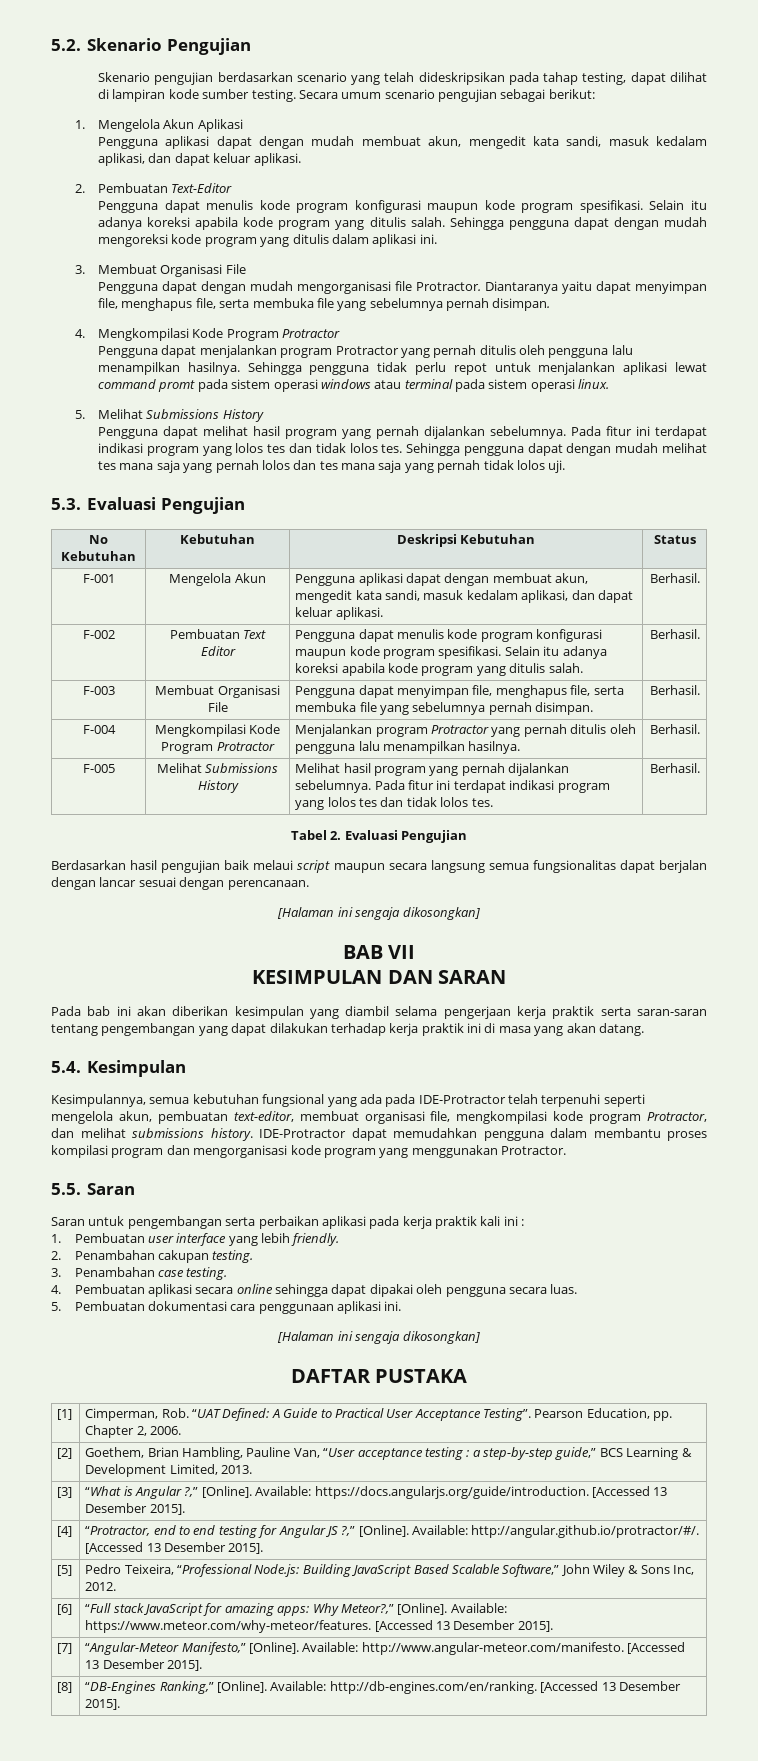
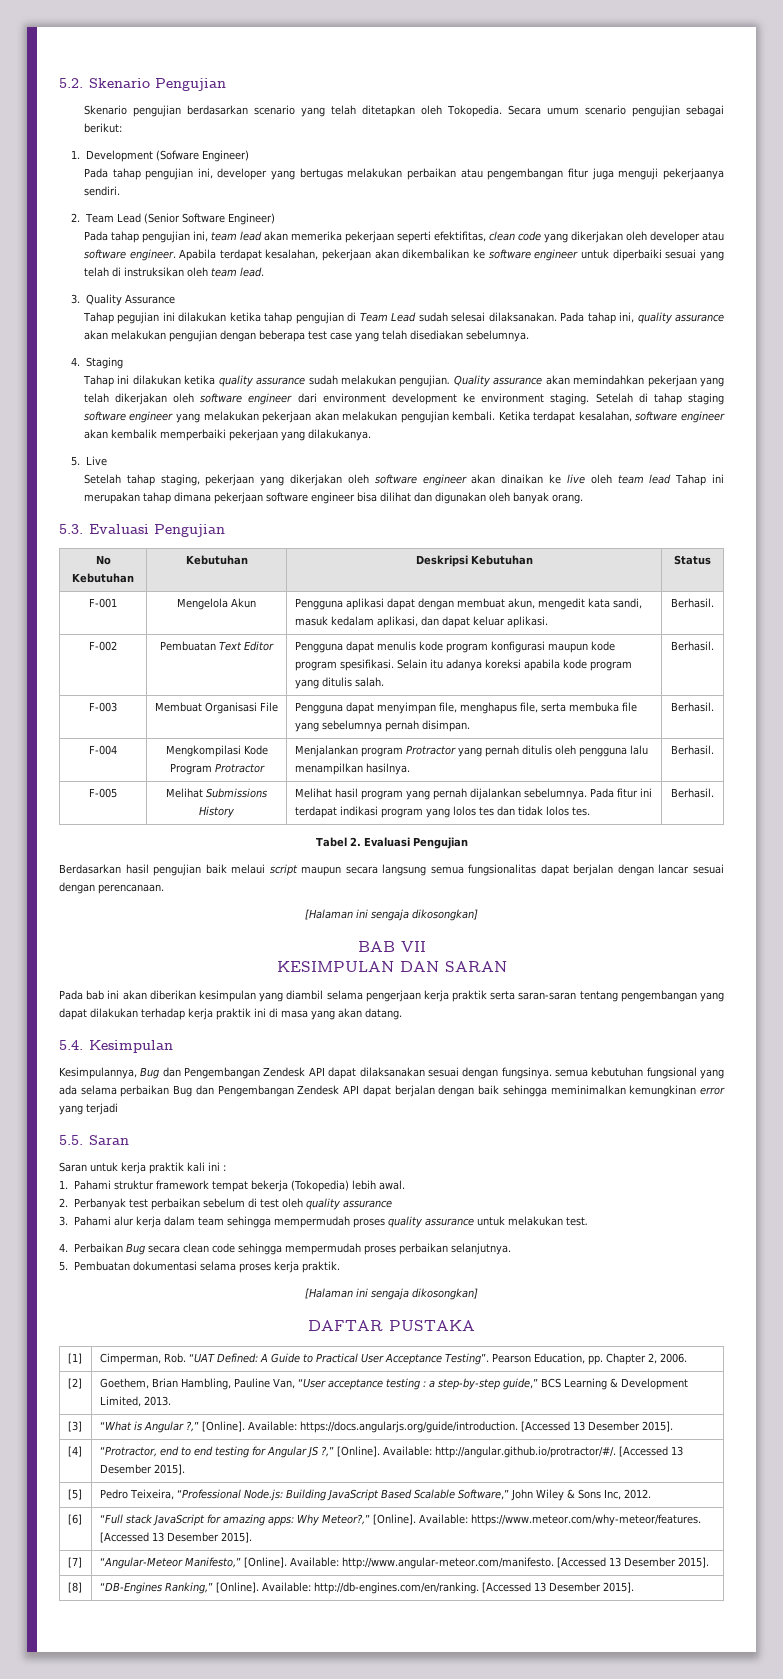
[418,72,708,85] [98,89,296,102] dideskripsikan pada tahap testing, dapat dilihat di lampiran kode sumber testing. -> [361,105,502,117] ditetapkan oleh Tokopedia.
[98,119,243,132] [98,136,708,149] [98,153,301,166] [74,183,233,193] [98,200,707,213] [98,217,707,230] [98,234,437,247] [74,264,246,277] [98,281,707,294] [98,298,551,311] [74,328,341,341] [98,345,633,358] [98,362,707,375] [98,379,610,392] [74,409,264,422] [98,426,708,439] [98,443,708,456] [98,460,566,473] Mengelola Akun Aplikasi // Pengguna aplikasi dapat dengan mudah membuat akun, mengedit kata sandi, masuk kedalam aplikasi, dan dapat keluar aplikasi. // 2. Pembuatan Text-Editor // Pengguna dapat menulis kode program konfigurasi maupun kode program spesifikasi. Selain itu adanya koreksi apabila kode program yang ditulis salah. Sehingga pengguna dapat dengan mudah mengoreksi kode program yang ditulis dalam aplikasi ini. // 3. Membuat Organisasi File // Pengguna dapat dengan mudah mengorganisasi file Protractor. Diantaranya yaitu dapat menyimpan file, menghapus file, serta membuka file yang sebelumnya pernah disimpan. // 4. Mengkompilasi Kode Program Protractor // Pengguna dapat menjalankan program Protractor yang pernah ditulis oleh pengguna lalu menampilkan hasilnya. Sehingga pengguna tidak perlu repot untuk menjalankan aplikasi lewat command promt pada sistem operasi windows atau terminal pada sistem operasi linux. // 5. Melihat Submissions History // Pengguna dapat melihat hasil program yang pernah dijalankan sebelumnya. Pada fitur ini terdapat indikasi program yang lolos tes dan tidak lolos tes. Sehingga pengguna dapat dengan mudah melihat tes mana saja yang pernah lolos dan tes mana saja yang pernah tidak lolos uji. -> [85,150,249,162] [83,168,724,180] [83,186,120,196] [71,213,275,225] [83,231,724,243] [83,249,724,261] [83,267,264,277] [71,294,175,306] [82,312,725,324] [83,330,529,342] [71,357,123,369] [82,375,725,387] [83,393,724,405] [83,411,726,423] [83,429,371,441] [71,456,107,466] [83,474,725,486] [83,492,583,504] Development (Sofware Engineer) // Pada tahap pengujian ini, developer yang bertugas melakukan perbaikan atau pengembangan fitur juga menguji pekerjaanya sendiri. // 2. Team Lead (Senior Software Engineer) // Pada tahap pengujian ini, team lead akan memerika pekerjaan seperti efektifitas, clean code yang dikerjakan oleh developer atau software engineer. Apabila terdapat kesalahan, pekerjaan akan dikembalikan ke software engineer untuk diperbaiki sesuai yang telah di instruksikan oleh team lead. // 3. Quality Assurance // Tahap pegujian ini dilakukan ketika tahap pengujian di Team Lead sudah selesai dilaksanakan. Pada tahap ini, quality assurance akan melakukan pengujian dengan beberapa test case yang telah disediakan sebelumnya. // 4. Staging // Tahap ini dilakukan ketika quality assurance sudah melakukan pengujian. Quality assurance akan memindahkan pekerjaan yang telah dikerjakan oleh software engineer dari environment development ke environment staging. Setelah di tahap staging software engineer yang melakukan pekerjaan akan melakukan pengujian kembali. Ketika terdapat kesalahan, software engineer akan kembalik memperbaiki pekerjaan yang dilakukanya. // 5. Live // Setelah tahap staging, pekerjaan yang dikerjakan oleh software engineer akan dinaikan ke live oleh team lead Tahap ini merupakan tahap dimana pekerjaan software engineer bisa dilihat dan digunakan oleh banyak orang.
(146, 1100) none -> [140,1067,552,1079] Bug dan Pengembangan Zendesk API dapat dilaksanakan sesuai dengan fungsinya.
[385,1094,645,1107] [51,1111,707,1124] [51,1128,707,1141] [51,1145,566,1158] pada IDE-Protractor telah terpenuhi seperti mengelola akun, pembuatan text-editor, membuat organisasi file, mengkompilasi kode program Protractor, dan melihat submissions history. IDE-Protractor dapat memudahkan pengguna dalam membantu proses kompilasi program dan mengorganisasi kode program yang menggunakan Protractor. -> [80,1085,726,1097] [59,1103,118,1115] selama perbaikan Bug dan Pengembangan Zendesk API dapat berjalan dengan baik sehingga meminimalkan kemungkinan error yang terjadi
[127,1216,400,1229] pengembangan serta perbaikan aplikasi pada -> (118, 1167) none
[74,1233,340,1246] [51,1250,254,1263] [51,1267,228,1280] [51,1284,578,1297] Pembuatan user interface yang lebih friendly. // 2. Penambahan cakupan testing. // 3. Penambahan case testing. // 4. Pembuatan aplikasi secara online sehingga dapat dipakai oleh pengguna secara luas. -> [73,1180,406,1192] [59,1198,392,1210] [59,1216,588,1228] [59,1243,511,1255] Pahami struktur framework tempat bekerja (Tokopedia) lebih awal. // 2. Perbanyak test perbaikan sebelum di test oleh quality assurance // 3. Pahami alur kerja dalam team sehingga mempermudah proses quality assurance untuk melakukan test. // 4. Perbaikan Bug secara clean code sehingga mempermudah proses perbaikan selanjutnya.
[230,1301,402,1314] cara penggunaan aplikasi ini. -> [199,1261,340,1273] selama proses kerja praktik.

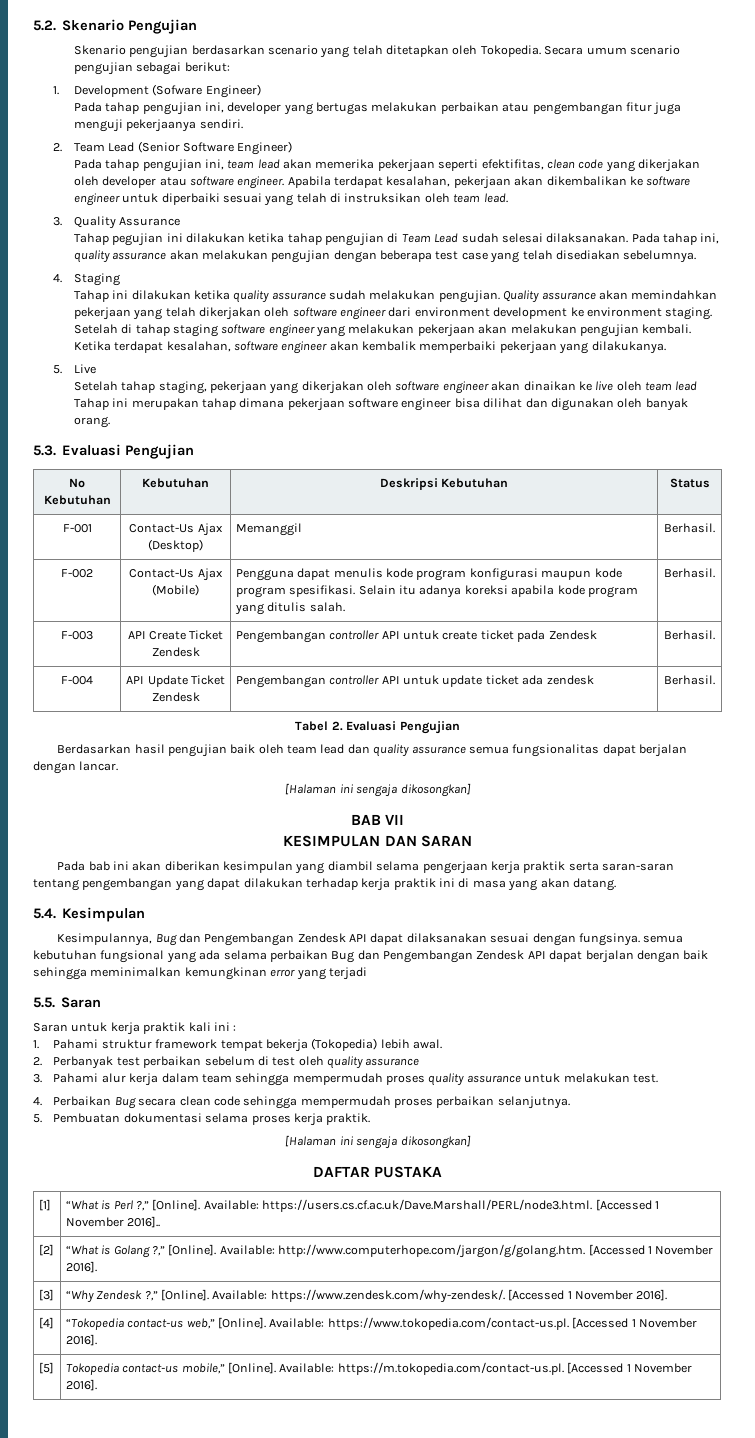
[177,598,256,610] [294,598,642,610] [294,616,548,628] Mengelola Akun | Pengguna aplikasi dapat dengan membuat akun, mengedit kata sandi, masuk kedalam aplikasi, dan dapat keluar aplikasi. -> [129,523,223,536] [148,539,203,552] [235,523,302,536] Contact-Us Ajax (Desktop) | Memanggil
[160,641,274,651] Pembuatan Text Editor -> [129,568,223,581] [152,584,199,596] Contact-Us Ajax (Mobile)
[155,702,278,714] [294,702,637,714] [294,720,470,732] [671,702,714,712] [89,745,117,755] [165,745,268,757] [169,763,265,775] [294,745,648,757] [294,763,410,775] [671,745,714,755] [89,788,117,798] [166,788,267,798] [199,806,234,818] [294,788,652,800] [294,806,590,818] Membuat Organisasi File | Pengguna dapat menyimpan file, menghapus file, serta membuka file yang sebelumnya pernah disimpan. | Berhasil. // F-004 | Mengkompilasi Kode Program Protractor | Menjalankan program Protractor yang pernah ditulis oleh pengguna lalu menampilkan hasilnya. | Berhasil. // F-005 | Melihat Submissions History | Melihat hasil program yang pernah dijalankan sebelumnya. Pada fitur ini terdapat indikasi program yang lolos tes dan tidak lolos tes. -> [127,630,224,640] [151,647,200,657] [235,630,597,643] [664,630,715,640] [61,676,93,685] [126,675,225,687] [151,692,200,702] [235,675,594,688] API Create Ticket Zendesk | Pengembangan controller API untuk create ticket pada Zendesk | Berhasil. // F-004 | API Update Ticket Zendesk | Pengembangan controller API untuk update ticket ada zendesk
[231,864,427,876] melaui script maupun secara langsung -> [258,744,466,757] oleh team lead dan quality assurance
[658,864,724,874] [59,882,164,894] lancar sesuai dengan perencanaan. -> [79,761,119,771] lancar.
[99,1353,687,1365] [67,1378,82,1389] [99,1378,688,1390] [99,1396,171,1407] [67,1421,82,1432] [99,1421,673,1433] [67,1446,82,1457] [99,1446,683,1458] [99,1464,185,1475] [67,1489,82,1500] [99,1489,651,1501] [67,1514,82,1525] [99,1514,701,1526] [99,1532,252,1543] [67,1557,82,1568] [99,1557,709,1569] [67,1582,82,1593] [99,1582,634,1594] Cimperman, Rob. “UAT Defined: A Guide to Practical User Acceptance Testing”. Pearson Education, pp. Chapter 2, 2006. // [2] | Goethem, Brian Hambling, Pauline Van, “User acceptance testing : a step-by-step guide,” BCS Learning & Development Limited, 2013. // [3] | “What is Angular ?,” [Online]. Available: https://docs.angularjs.org/guide/introduction. [Accessed 13 Desember 2015]. // [4] | “Protractor, end to end testing for Angular JS ?,” [Online]. Available: http://angular.github.io/protractor/#/. [Accessed 13 Desember 2015]. // [5] | Pedro Teixeira, “Professional Node.js: Building JavaScript Based Scalable Software,” John Wiley & Sons Inc, 2012. // [6] | “Full stack JavaScript for amazing apps: Why Meteor?,” [Online]. Available: https://www.meteor.com/why-meteor/features. [Accessed 13 Desember 2015]. // [7] | “Angular-Meteor Manifesto,” [Online]. Available: http://www.angular-meteor.com/manifesto. [Accessed 13 Desember 2015]. // [8] | “DB-Engines Ranking,” [Online]. Available: http://db-engines.com/en/ranking. [Accessed 13 Desember 2015]. -> [65,1199,659,1212] [65,1216,161,1228] [38,1244,54,1256] [65,1244,714,1258] [65,1261,97,1273] [38,1289,54,1301] [65,1289,668,1303] [38,1317,54,1329] [65,1317,697,1330] [65,1334,97,1346] [38,1362,54,1374] [65,1362,692,1375] [65,1379,97,1391] “What is Perl ?,” [Online]. Available: https://users.cs.cf.ac.uk/Dave.Marshall/PERL/node3.html. [Accessed 1 November 2016].. // [2] | “What is Golang ?,” [Online]. Available: http://www.computerhope.com/jargon/g/golang.htm. [Accessed 1 November 2016]. // [3] | “Why Zendesk ?,” [Online]. Available: https://www.zendesk.com/why-zendesk/. [Accessed 1 November 2016]. // [4] | “Tokopedia contact-us web,” [Online]. Available: https://www.tokopedia.com/contact-us.pl. [Accessed 1 November 2016]. // [5] | Tokopedia contact-us mobile,” [Online]. Available: https://m.tokopedia.com/contact-us.pl. [Accessed 1 November 2016].

